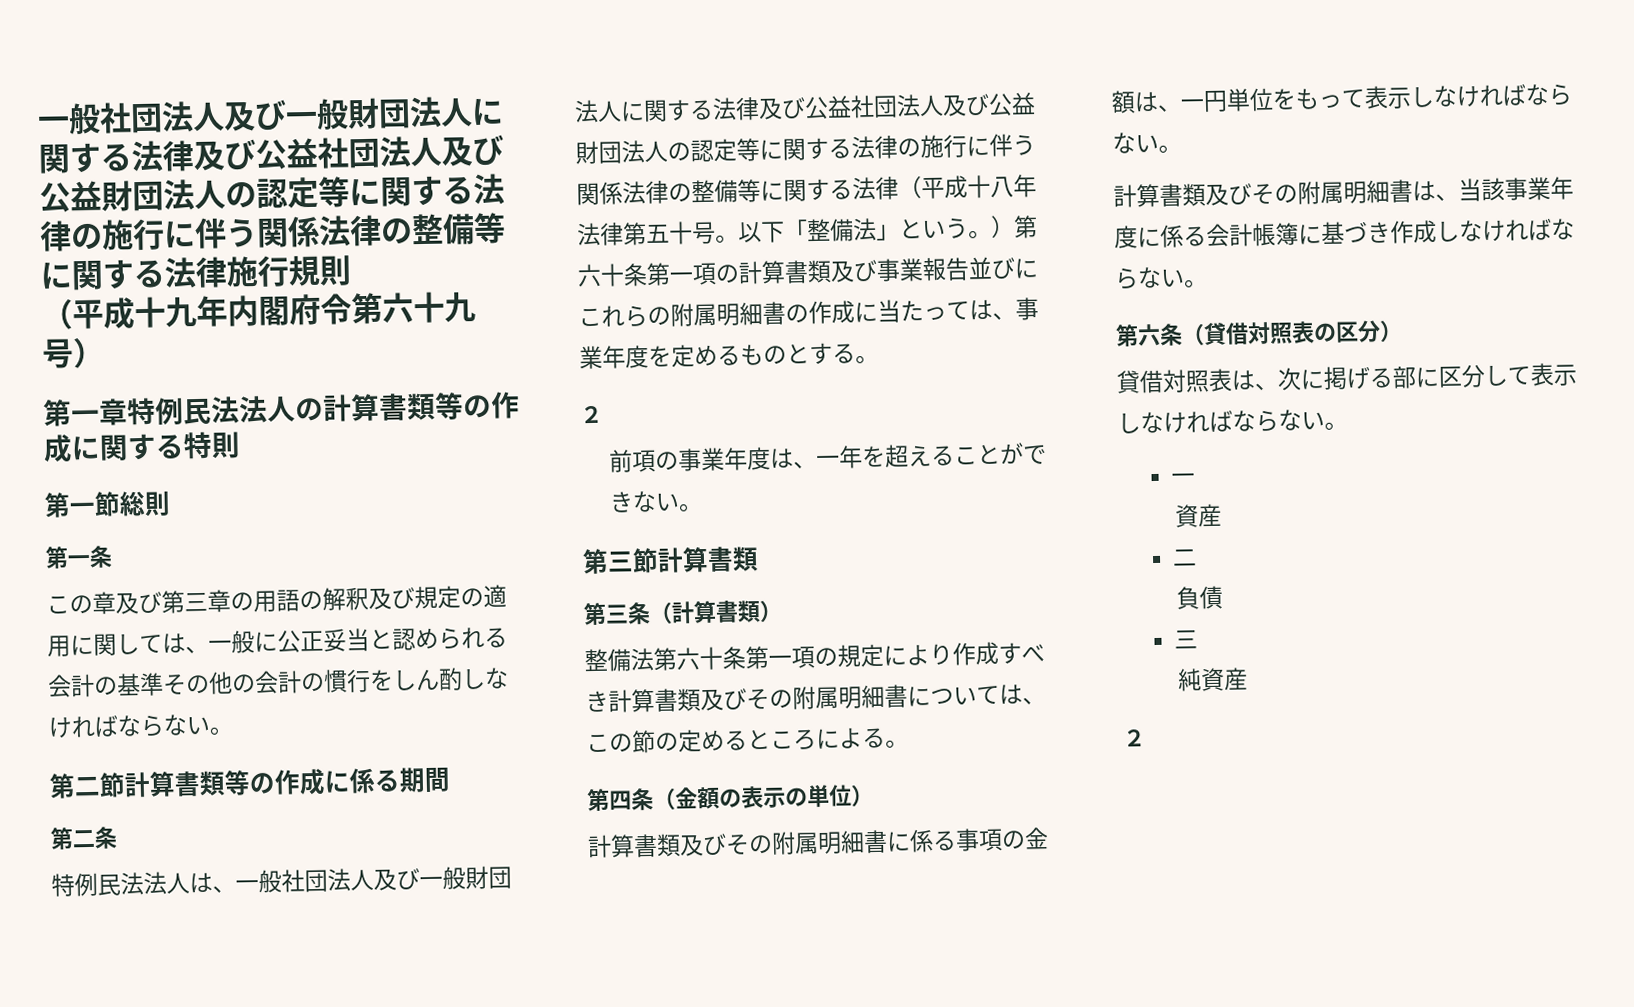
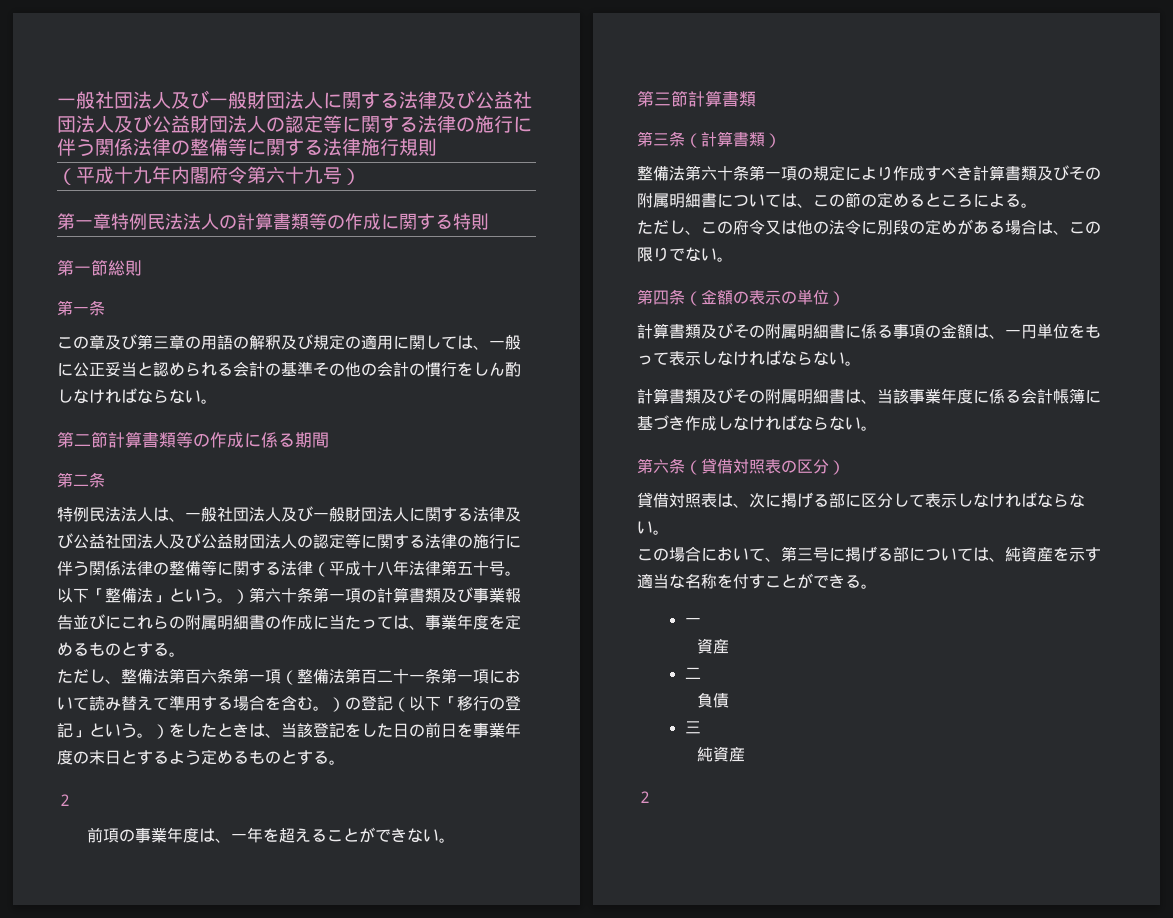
(879, 359) none -> [57,668,521,685] [57,695,521,712] [57,722,521,739] [57,749,345,765] // ただし、整備法第百六条第一項（整備法第百二十一条第一項において読み替えて準用する場合を含む。）の登記（以下「移行の登記」という。）をしたときは、当該登記をした日の前日を事業年度の末日とするよう定めるものとする。
(909, 743) none -> [637,219,1101,235] [637,247,733,262] // ただし、この府令又は他の法令に別段の定めがある場合は、この限りでない。
(1348, 425) none -> [637,546,1101,562] [637,573,877,589] // この場合において、第三号に掲げる部については、純資産を示す適当な名称を付すことができる。

